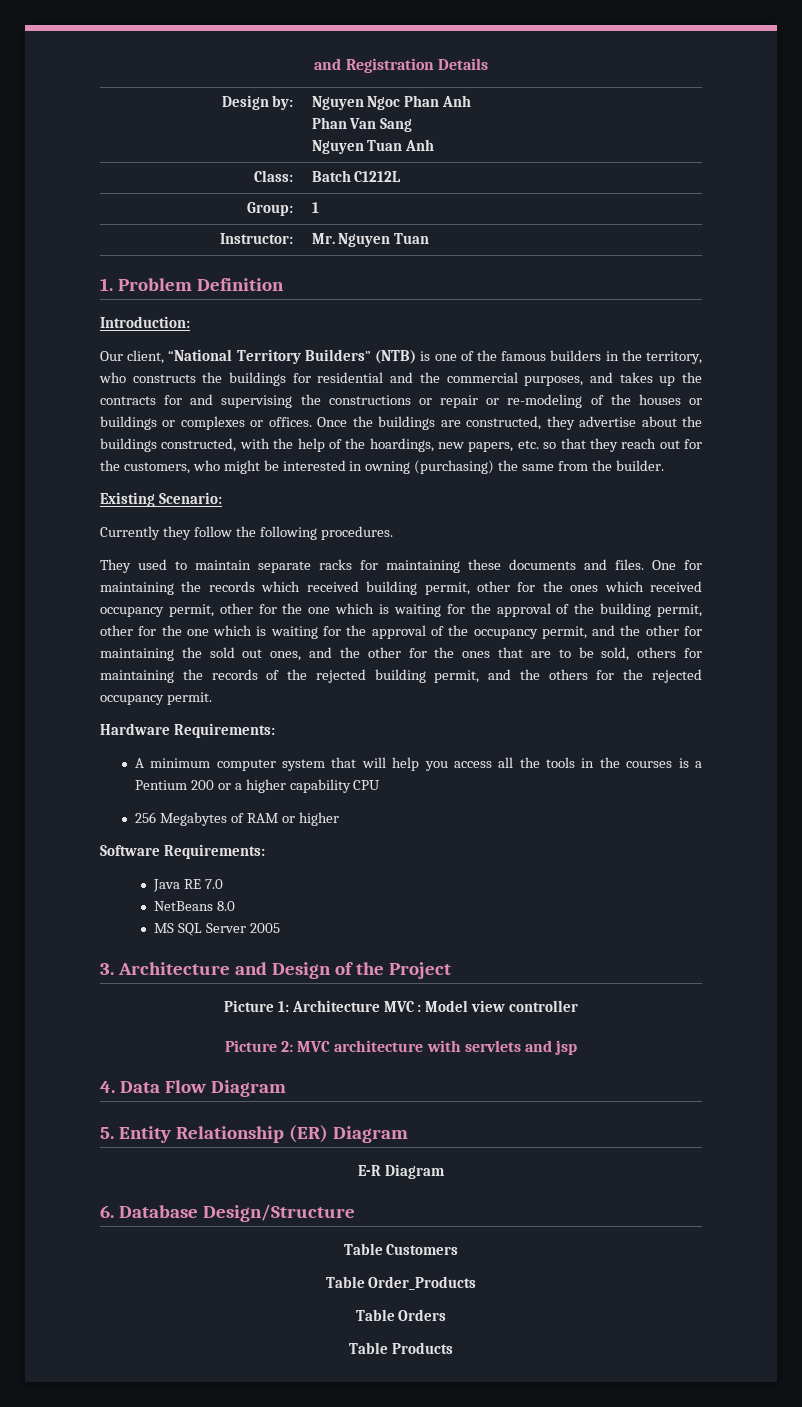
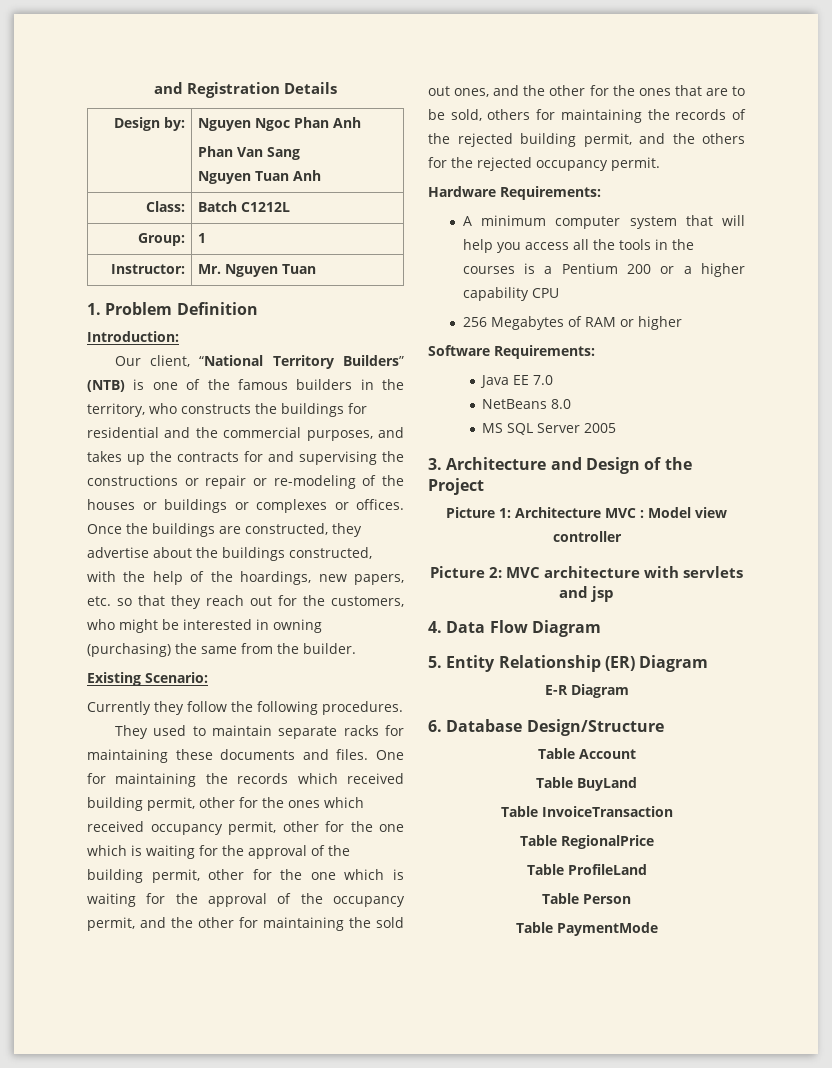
[183,879,201,889] RE -> [513,375,530,385] EE
[386,1244,459,1255] [325,1276,477,1290] [355,1309,447,1321] [349,1342,453,1354] Customers // Table Order_Products // Table Orders // Table Products -> [578,749,636,759] [536,777,637,791] [500,806,673,817] [519,835,654,849] [526,864,647,875] [542,893,631,904] [515,922,658,936] Account // Table BuyLand // Table InvoiceTransaction // Table RegionalPrice // Table ProfileLand // Table Person // Table PaymentMode

